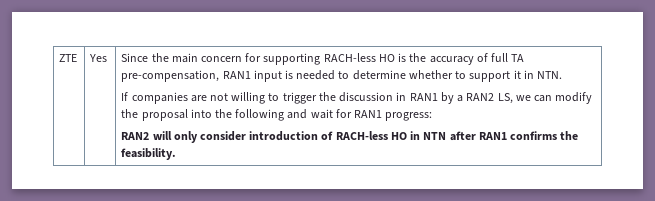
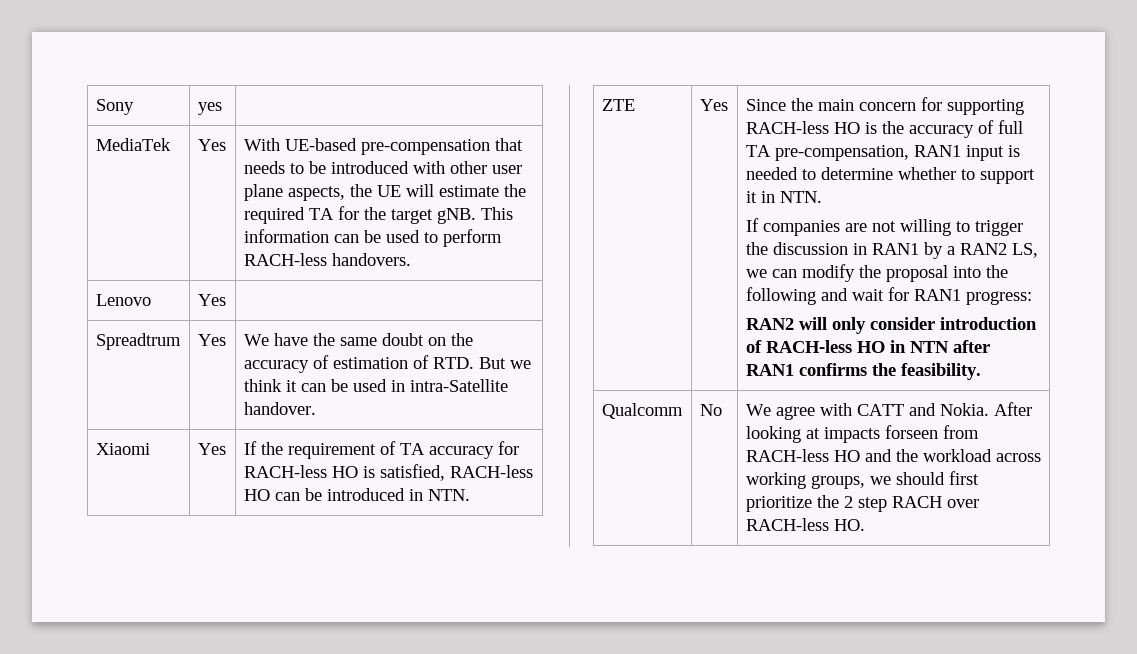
(59, 58) none -> [95,99,134,115] [197,102,222,115] [95,138,171,151] [197,139,226,151] [243,138,523,155] [243,161,522,174] [243,184,526,201] [243,206,513,224] [243,229,502,247] [243,253,411,266] [95,294,151,306] [197,294,226,306] [95,333,181,350] [197,334,226,346] [243,333,473,346] [243,355,531,373] [243,379,508,392] [243,402,316,415] [95,443,150,455] [197,443,226,455] [243,441,519,459] [243,464,533,481] [243,488,470,501] Sony | yes | // MediaTek | Yes | With UE-based pre-compensation that needs to be introduced with other user plane aspects, the UE will estimate the required TA for the target gNB. This information can be used to perform RACH-less handovers. // Lenovo | Yes | // Spreadtrum | Yes | We have the same doubt on the accuracy of estimation of RTD. But we think it can be used in intra-Satellite handover. // Xiaomi | Yes | If the requirement of TA accuracy for RACH-less HO is satisfied, RACH-less HO can be introduced in NTN. //
(177, 154) none -> [601,403,683,419] [699,404,722,416] [745,402,1032,420] [745,425,979,443] [745,449,1041,462] [745,471,979,489] [745,495,979,512] [745,518,865,531] // Qualcomm | No | We agree with CATT and Nokia. After looking at impacts forseen from RACH-less HO and the workload across working groups, we should first prioritize the 2 step RACH over RACH-less HO.

